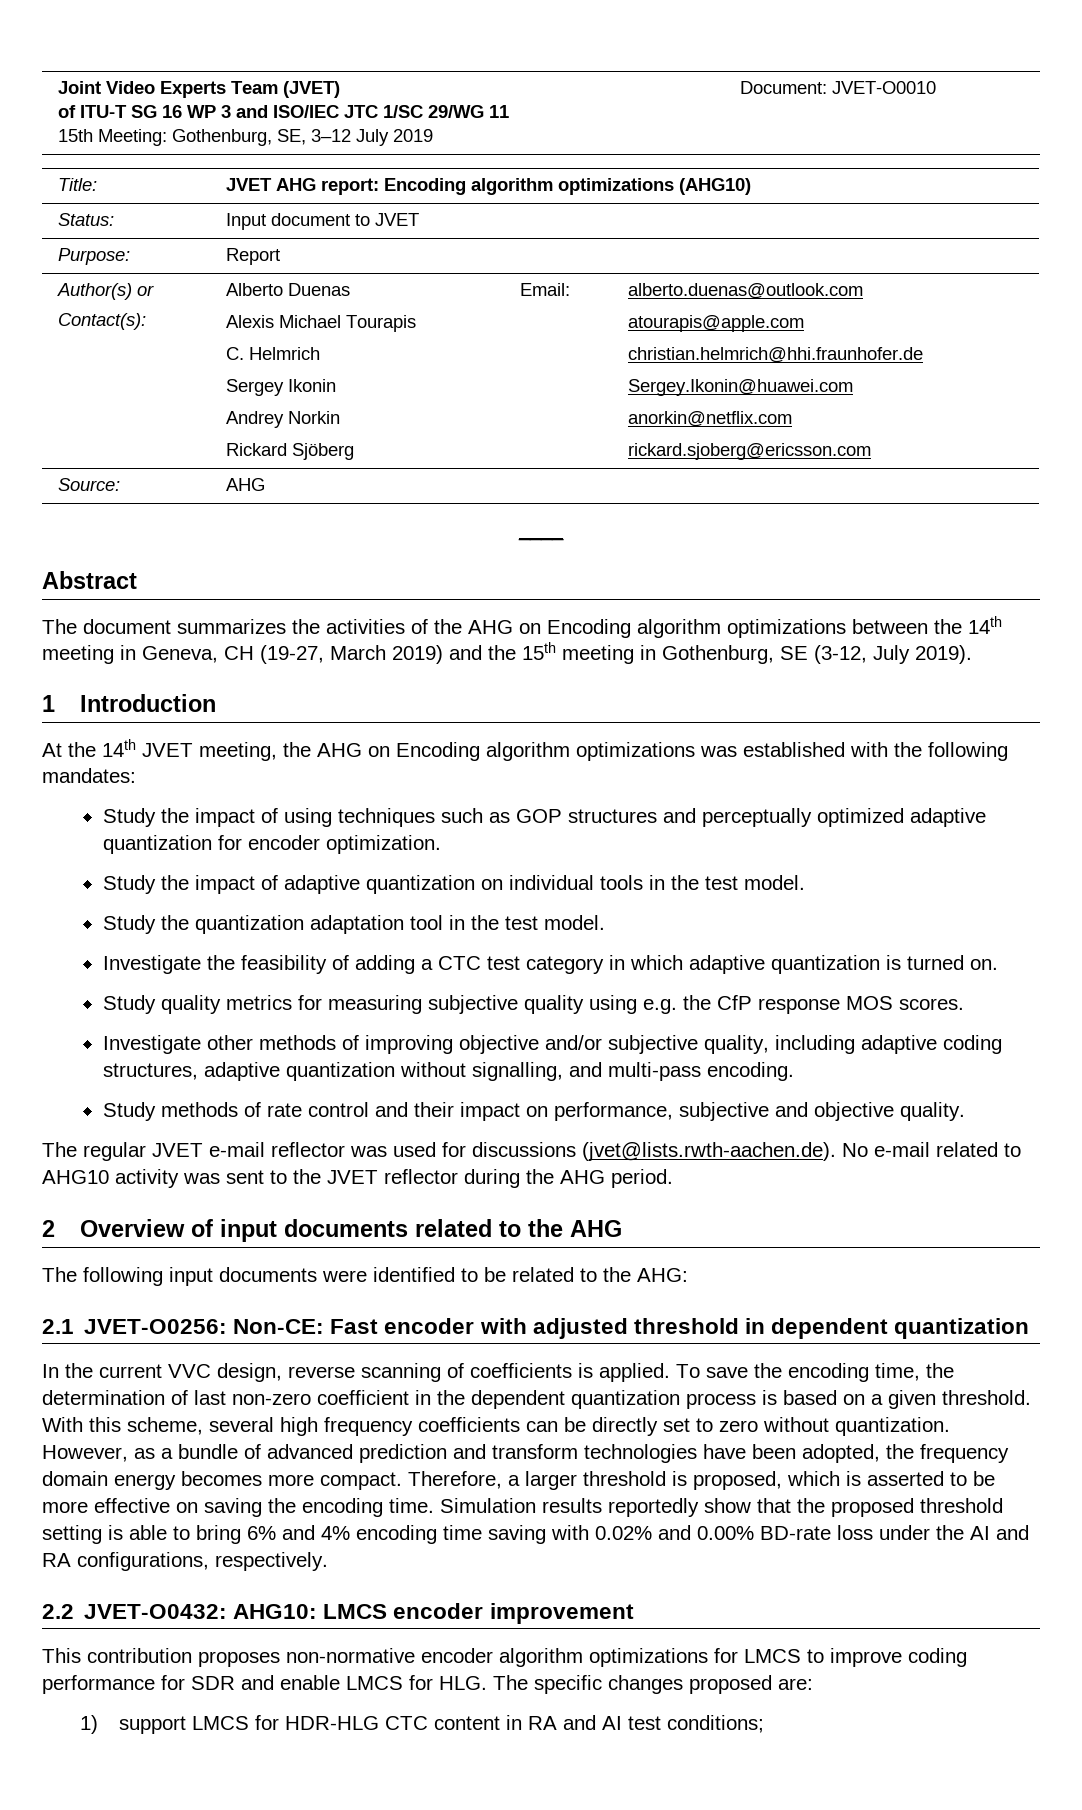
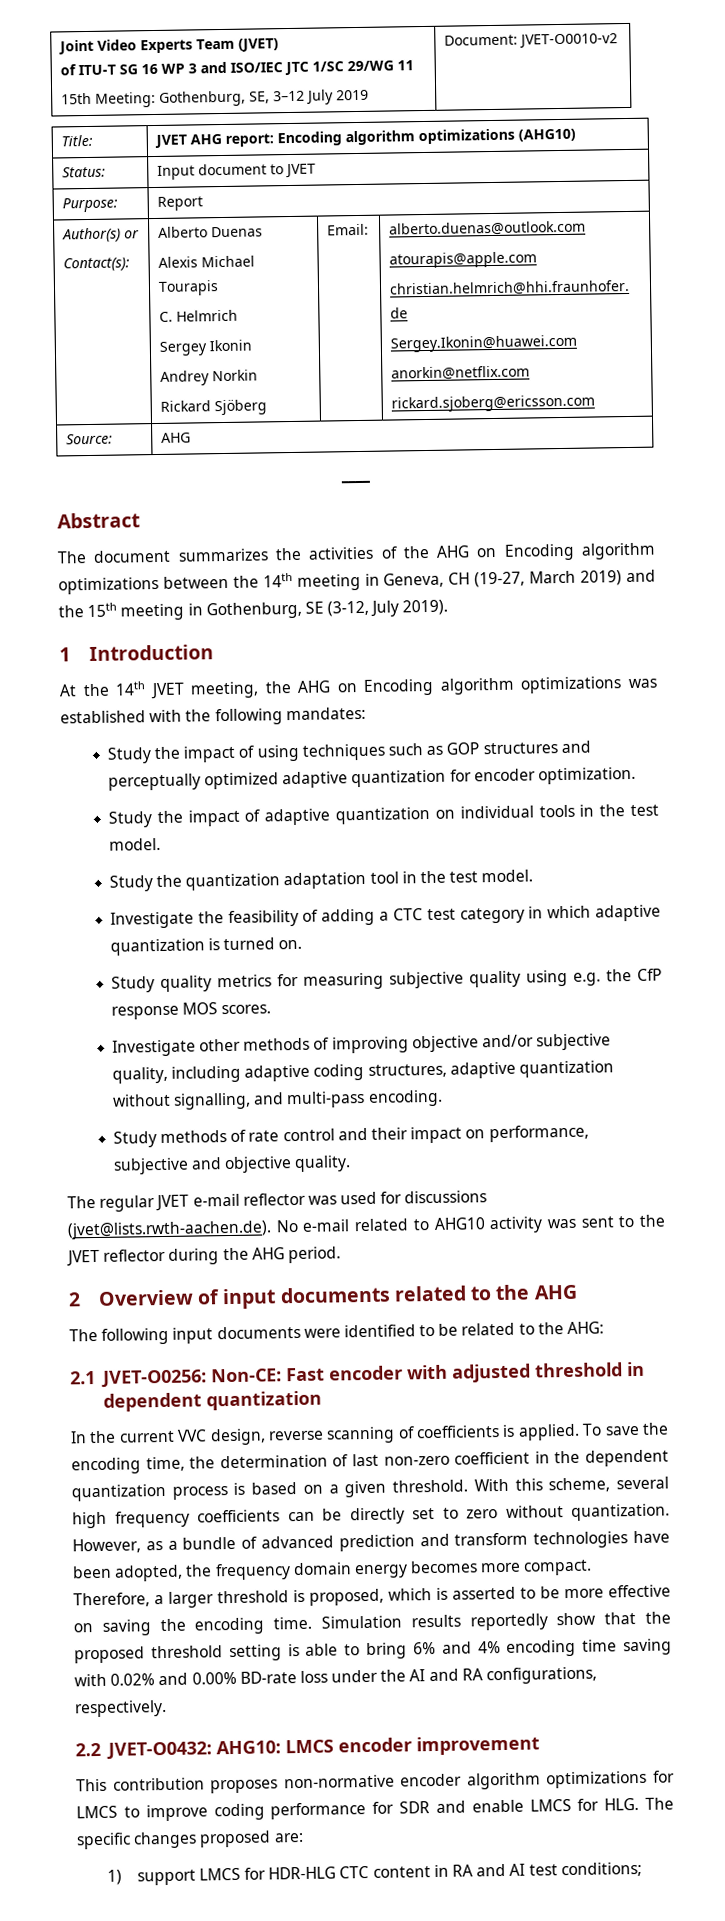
[832,81,937,94] JVET-O0010 -> [519,33,619,49] JVET-O0010-v2

